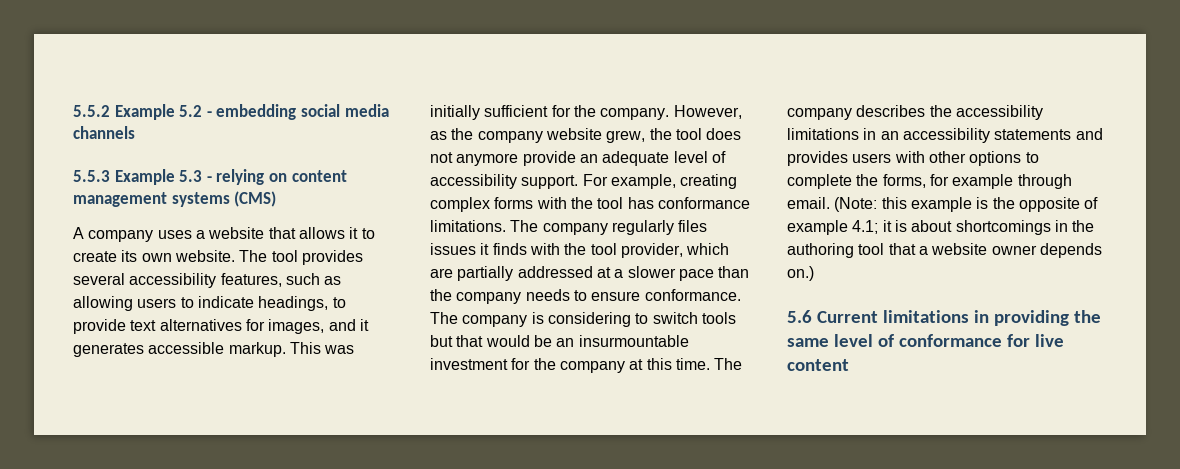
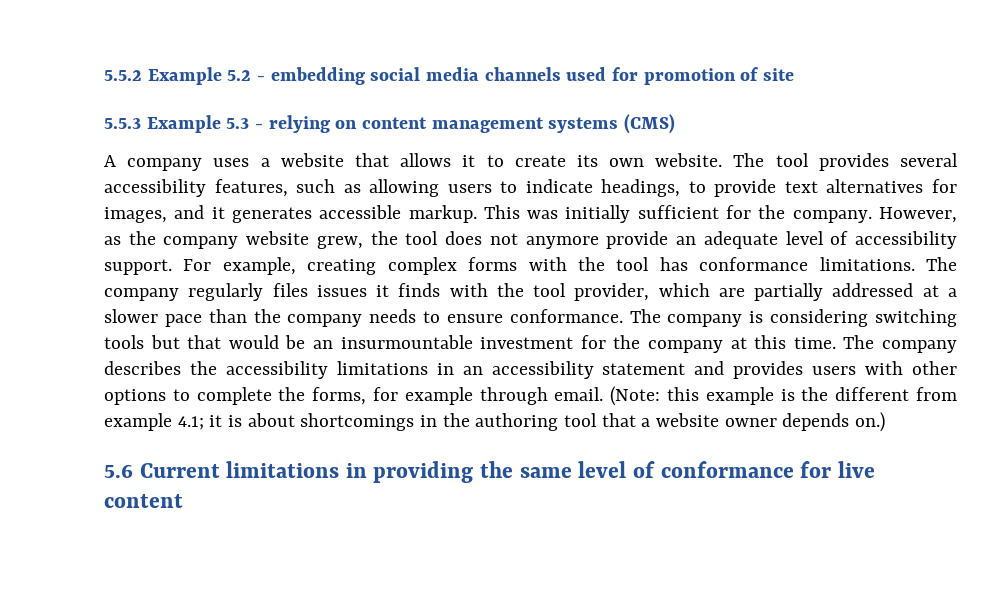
(135, 132) none -> [566,67,795,85] used for promotion of site
[635,312,698,324] to switch -> [874,309,957,327] switching
[994,129,1072,140] statements -> [602,363,686,375] statement
[1018,197,1099,212] opposite of -> [835,387,957,401] different from

